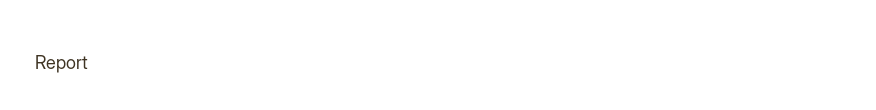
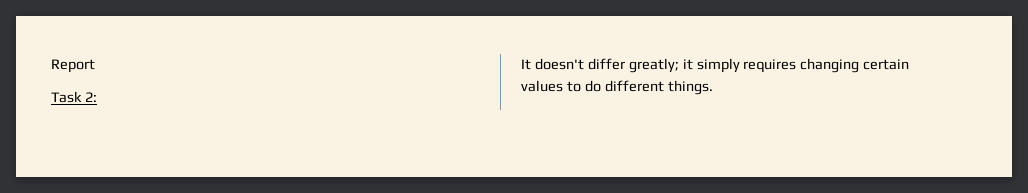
(88, 64) none -> [51,91,97,103] [521,58,910,73] [521,80,713,95] // Task 2: // It doesn't differ greatly; it simply requires changing certain values to do different things.

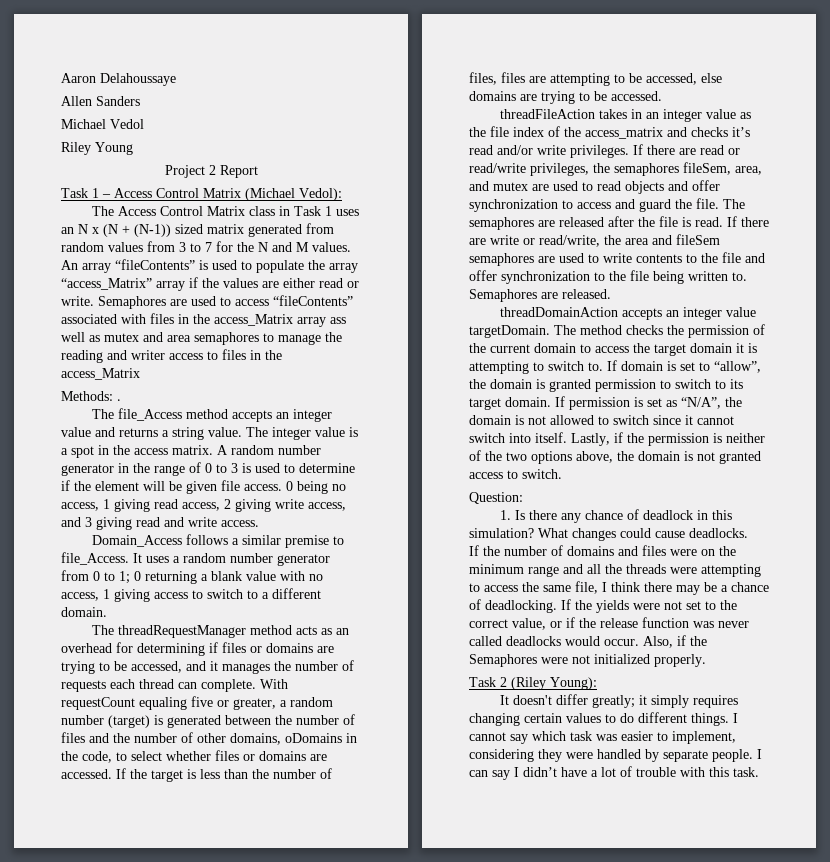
[51,59,95,73] [51,91,97,103] Report // Task 2: -> [61,73,176,86] [61,96,140,106] [61,119,144,129] [61,142,133,155] [164,165,258,178] [61,188,342,201] [91,206,359,216] [61,223,334,237] [61,241,351,252] [61,259,358,273] [61,277,359,291] [61,295,353,309] [61,313,346,327] [61,332,342,345] [61,349,282,363] [61,368,140,380] [61,391,121,401] [91,408,332,422] [61,427,358,440] [61,445,321,458] [61,462,355,476] [61,480,346,494] [61,499,346,512] [61,517,259,530] [91,534,344,548] [61,552,330,566] [61,570,323,584] [61,588,321,602] [61,607,107,617] [91,625,349,638] [61,642,334,656] [61,660,354,674] [61,679,288,692] [61,696,333,710] [61,714,355,728] [61,732,357,745] [61,750,327,763] [61,768,332,782] [469,72,722,86] [469,91,662,104] [499,109,751,122] [469,126,750,139] [469,144,740,158] [469,162,762,176] [469,180,720,194] [469,198,745,212] [469,216,769,230] [469,234,720,247] [469,252,765,266] [469,270,747,284] [469,289,611,302] [499,307,756,320] [469,324,765,338] [469,343,757,356] [469,360,761,374] [469,379,743,392] [469,396,742,410] [469,415,734,425] [469,432,765,446] [469,450,761,464] [469,469,562,479] [469,492,523,504] [499,509,732,523] [469,528,748,541] [469,545,736,556] [469,564,761,577] [469,581,769,595] [469,599,737,613] [469,617,749,630] [469,635,707,648] [469,654,706,667] [469,677,597,690] Aaron Delahoussaye // Allen Sanders // Michael Vedol // Riley Young // Project 2 Report // Task 1 – Access Control Matrix (Michael Vedol): // The Access Control Matrix class in Task 1 uses an N x (N + (N-1)) sized matrix generated from random values from 3 to 7 for the N and M values. An array “fileContents” is used to populate the array “access_Matrix” array if the values are either read or write. Semaphores are used to access “fileContents” associated with files in the access_Matrix array ass well as mutex and area semaphores to manage the reading and writer access to files in the access_Matrix // Methods: . // The file_Access method accepts an integer value and returns a string value. The integer value is a spot in the access matrix. A random number generator in the range of 0 to 3 is used to determine if the element will be given file access. 0 being no access, 1 giving read access, 2 giving write access, and 3 giving read and write access. // Domain_Access follows a similar premise to file_Access. It uses a random number generator from 0 to 1; 0 returning a blank value with no access, 1 giving access to switch to a different domain. // The threadRequestManager method acts as an overhead for determining if files or domains are trying to be accessed, and it manages the number of requests each thread can complete. With requestCount equaling five or greater, a random number (target) is generated between the number of files and the number of other domains, oDomains in the code, to select whether files or domains are accessed. If the target is less than the number of files, files are attempting to be accessed, else domains are trying to be accessed. // threadFileAction takes in an integer value as the file index of the access_matrix and checks it’s read and/or write privileges. If there are read or read/write privileges, the semaphores fileSem, area, and mutex are used to read objects and offer synchronization to access and guard the file. The semaphores are released after the file is read. If there are write or read/write, the area and fileSem semaphores are used to write contents to the file and offer synchronization to the file being written to. Semaphores are released. // threadDomainAction accepts an integer value targetDomain. The method checks the permission of the current domain to access the target domain it is attempting to switch to. If domain is set to “allow”, the domain is granted permission to switch to its target domain. If permission is set as “N/A”, the domain is not allowed to switch since it cannot switch into itself. Lastly, if the permission is neither of the two options above, the domain is not granted access to switch. // Question: // 1. Is there any chance of deadlock in this simulation? What changes could cause deadlocks. // If the number of domains and files were on the minimum range and all the threads were attempting to access the same file, I think there may be a chance of deadlocking. If the yields were not set to the correct value, or if the release function was never called deadlocks would occur. Also, if the Semaphores were not initialized properly. // Task 2 (Riley Young):
(713, 87) none -> [733,713,738,723] [469,731,736,744] [469,749,762,762] [469,766,759,780] I cannot say which task was easier to implement, considering they were handled by separate people. I can say I didn’t have a lot of trouble with this task.

